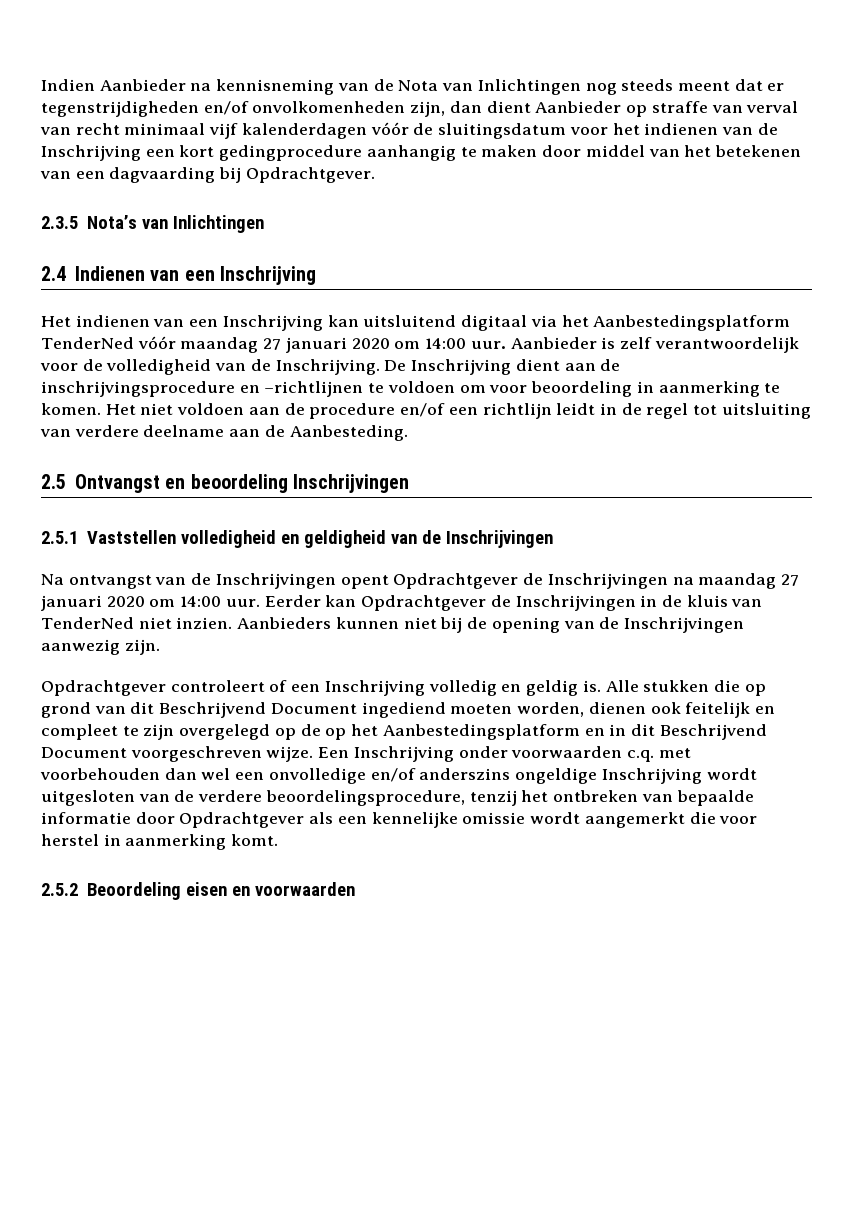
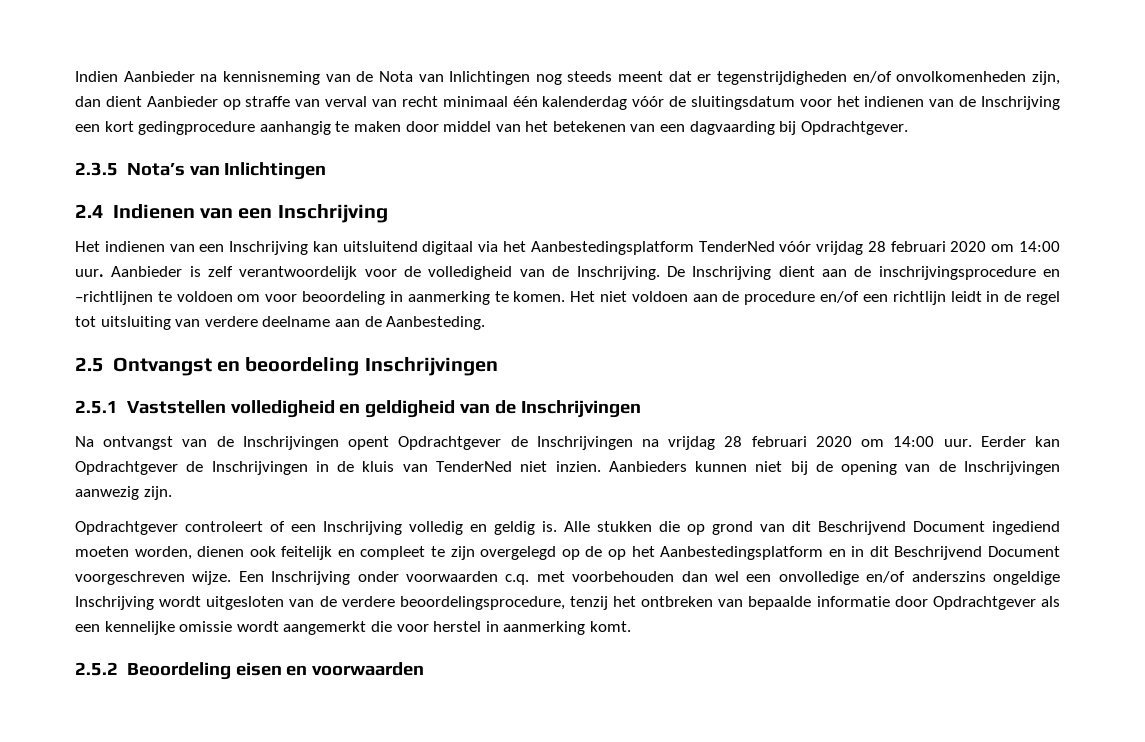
[209,123,367,139] vijf kalenderdagen -> [512,96,628,110] één kalenderdag
[180,337,347,353] maandag 27 januari -> [816,241,946,255] vrijdag 28 februari
[698,573,799,589] [41,595,102,611] maandag 27 januari -> [668,436,807,450] vrijdag 28 februari

